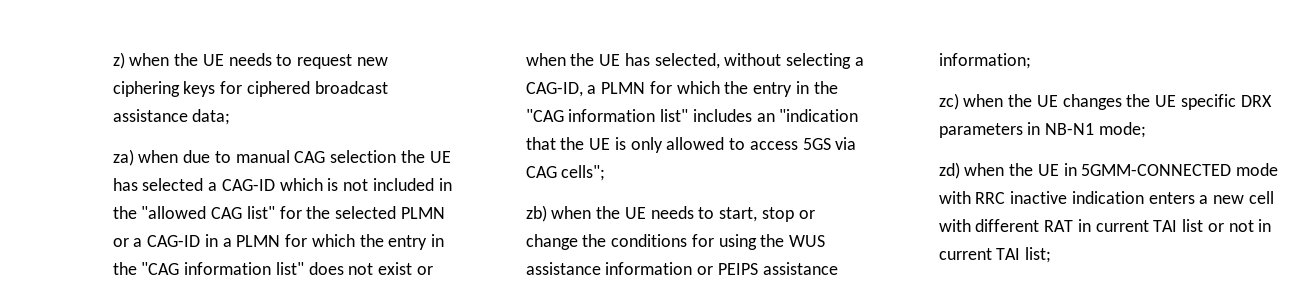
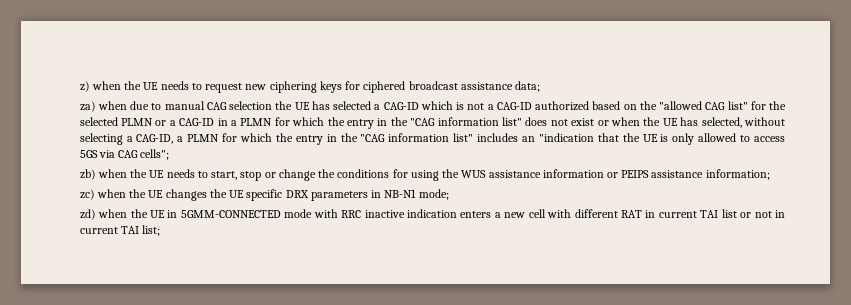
[372,178,452,191] included in -> [487,101,637,111] a CAG-ID authorized based on

